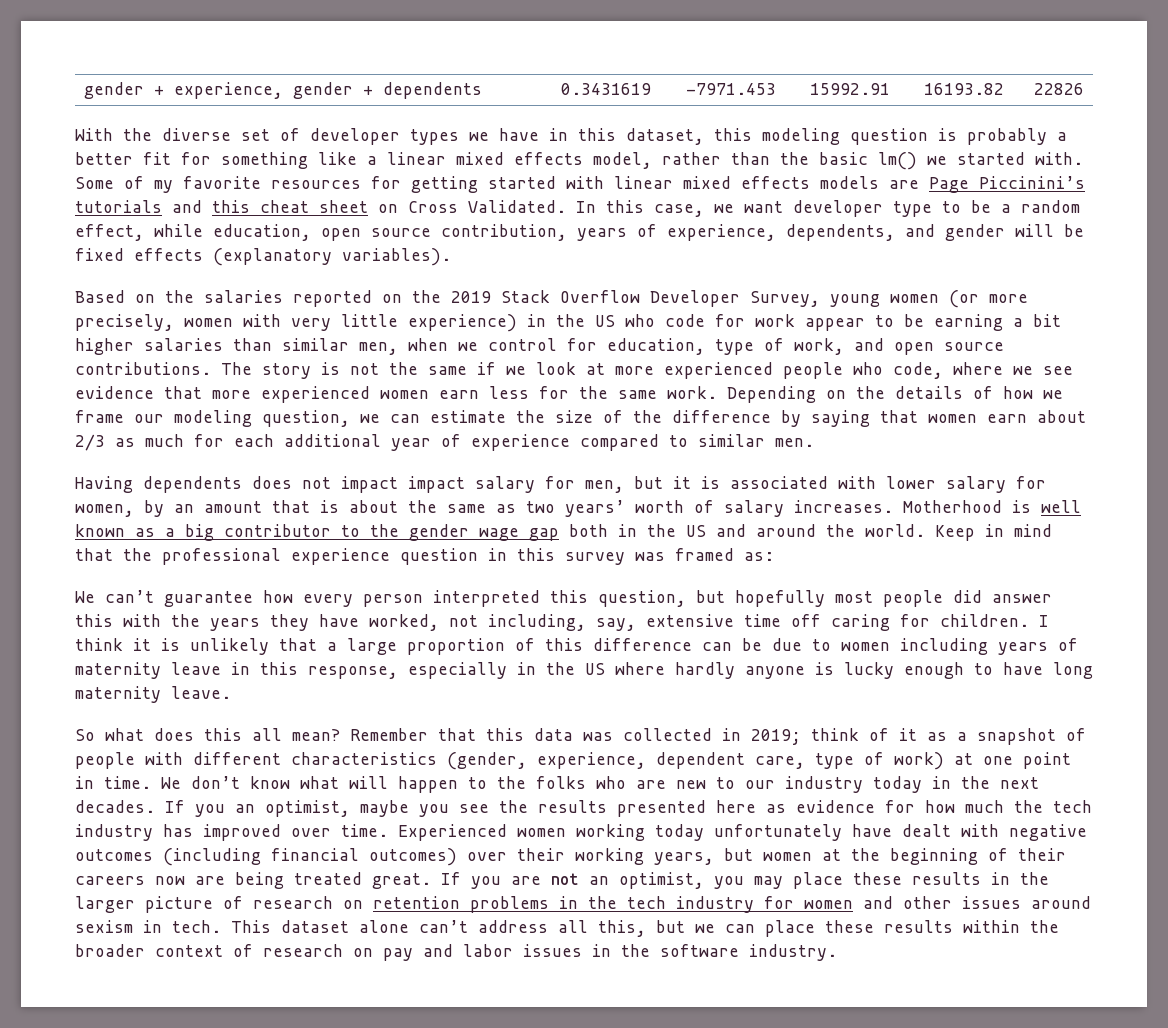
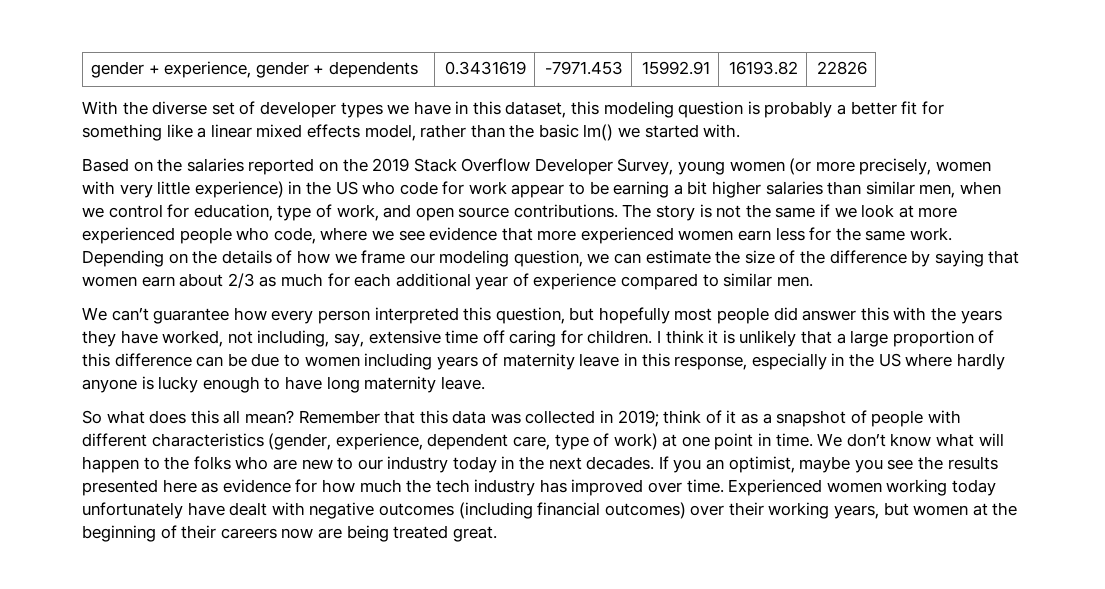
[75,176,1085,193] [75,200,1080,217] [75,224,1084,241] [75,248,451,266] Some of my favorite resources for getting started with linear mixed effects models are Page Piccinini’s tutorials and this cheat sheet on Cross Validated. In this case, we want developer type to be a random effect, while education, open source contribution, years of experience, dependents, and gender will be fixed effects (explanatory variables). -> (741, 131) none
[75,476,1046,493] [75,500,1081,517] [75,524,1052,541] [75,548,774,565] // Having dependents does not impact impact salary for men, but it is associated with lower salary for women, by an amount that is about the same as two years’ worth of salary increases. Motherhood is well known as a big contributor to the gender wage gap both in the US and around the world. Keep in mind that the professional experience question in this survey was framed as: -> (813, 281) none
[441,872,1049,889] [75,896,1091,913] [75,920,1059,937] [75,944,837,961] If you are not an optimist, you may place these results in the larger picture of research on retention problems in the tech industry for women and other issues around sexism in tech. This dataset alone can’t address all this, but we can place these results within the broader context of research on pay and labor issues in the software industry. -> (497, 534) none

